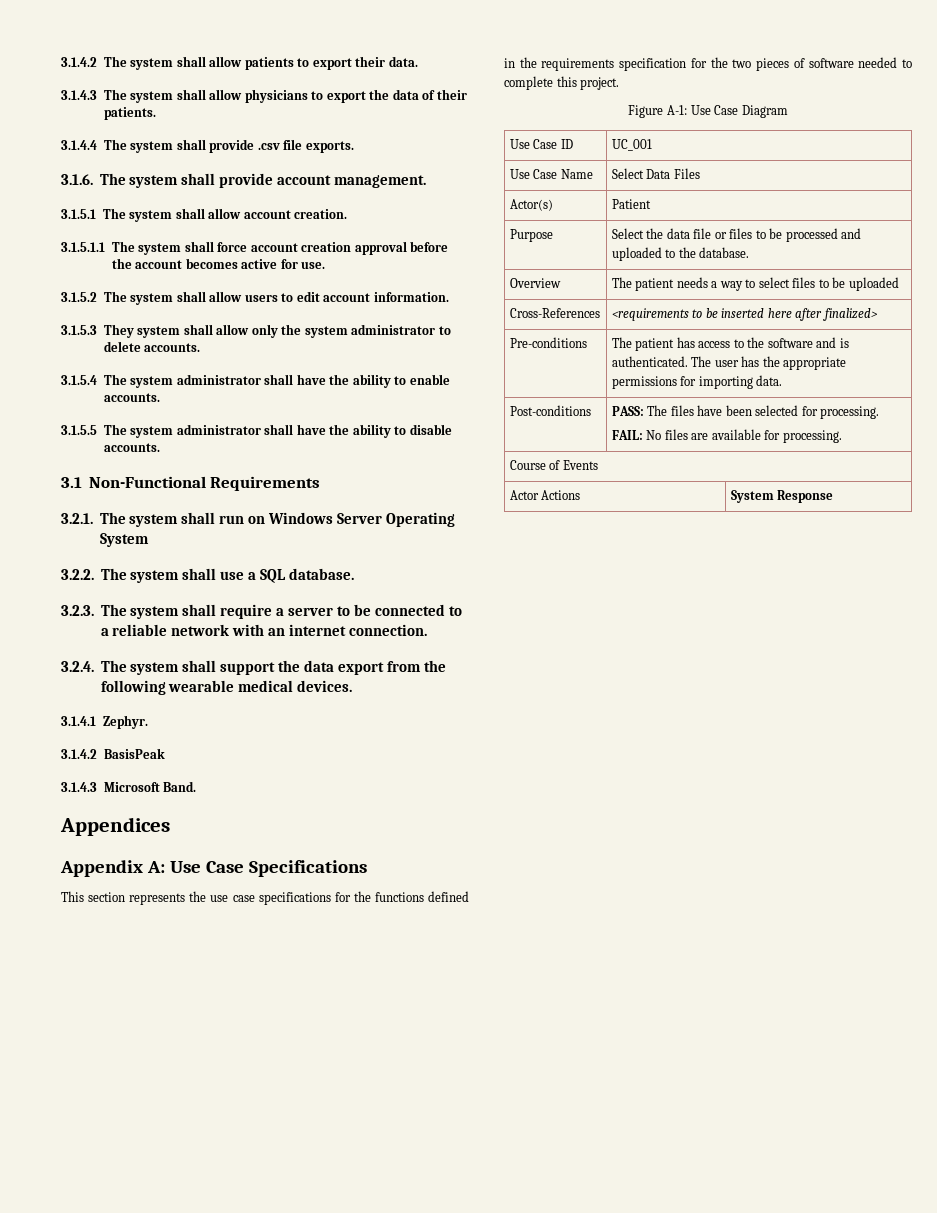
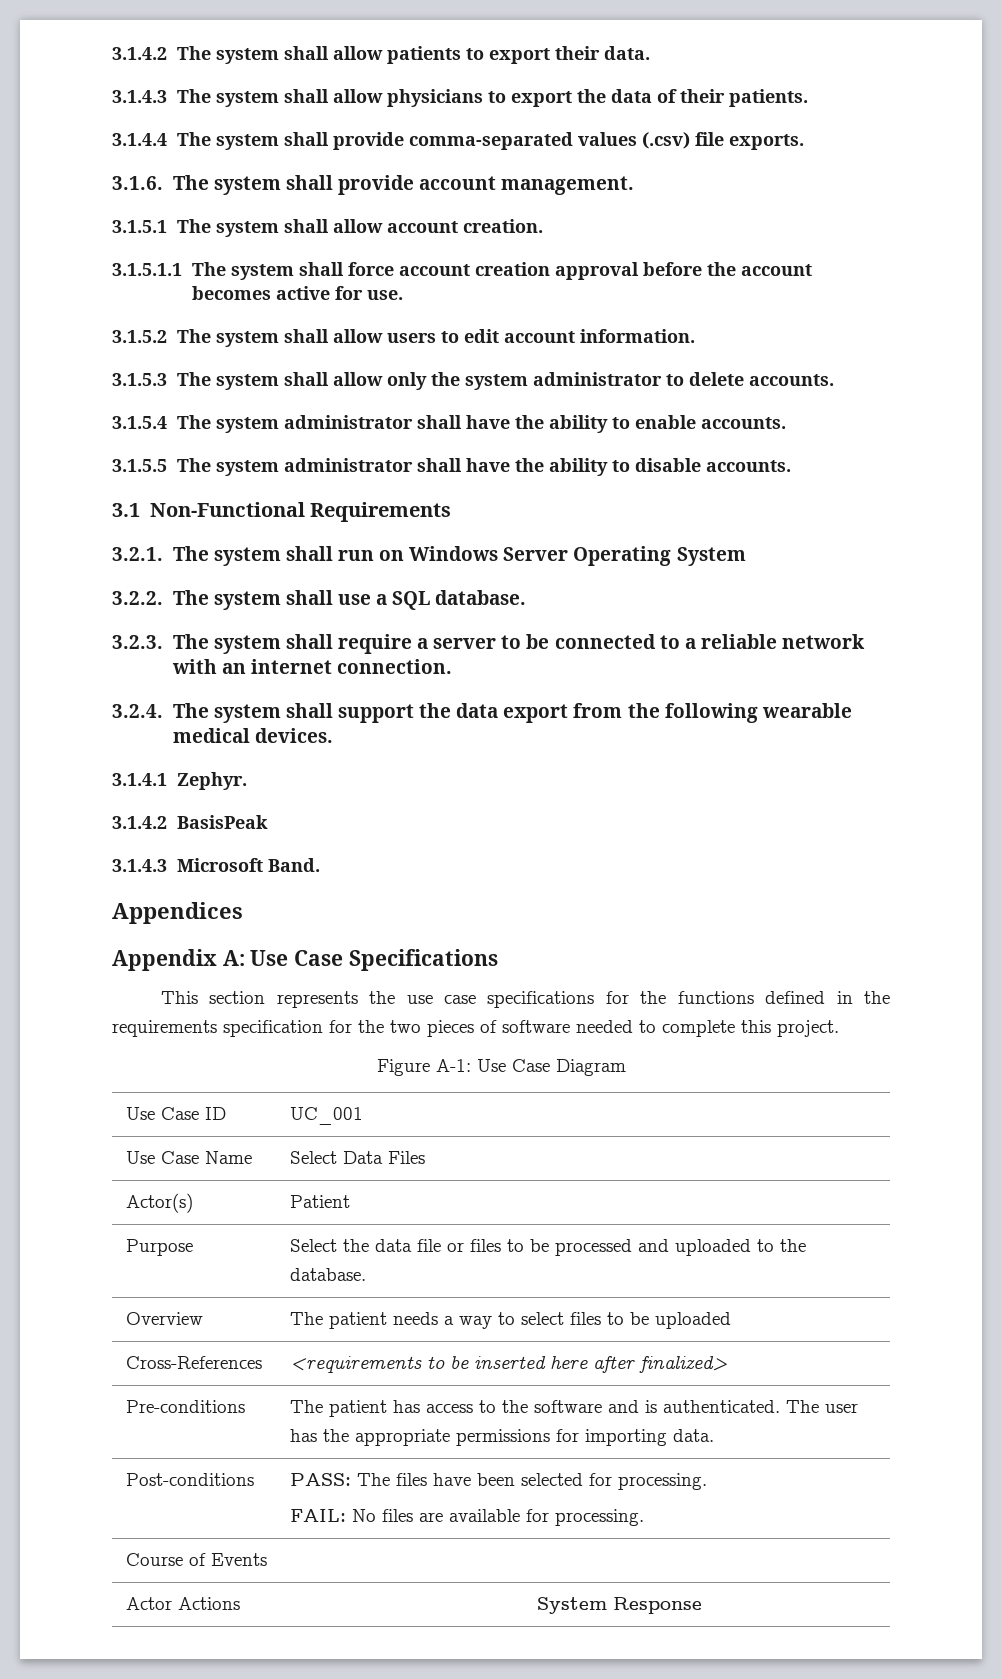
[257,143,280,150] .csv -> [408,132,690,150] comma-separated values (.csv)
[103,324,134,338] They -> [176,372,211,386] The

